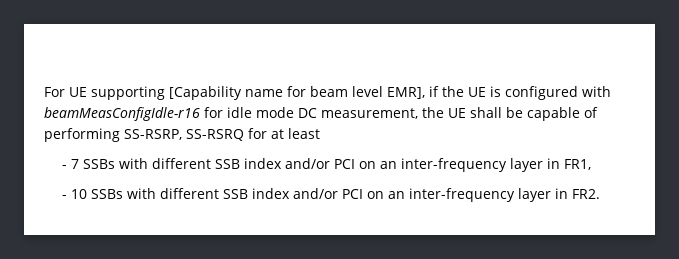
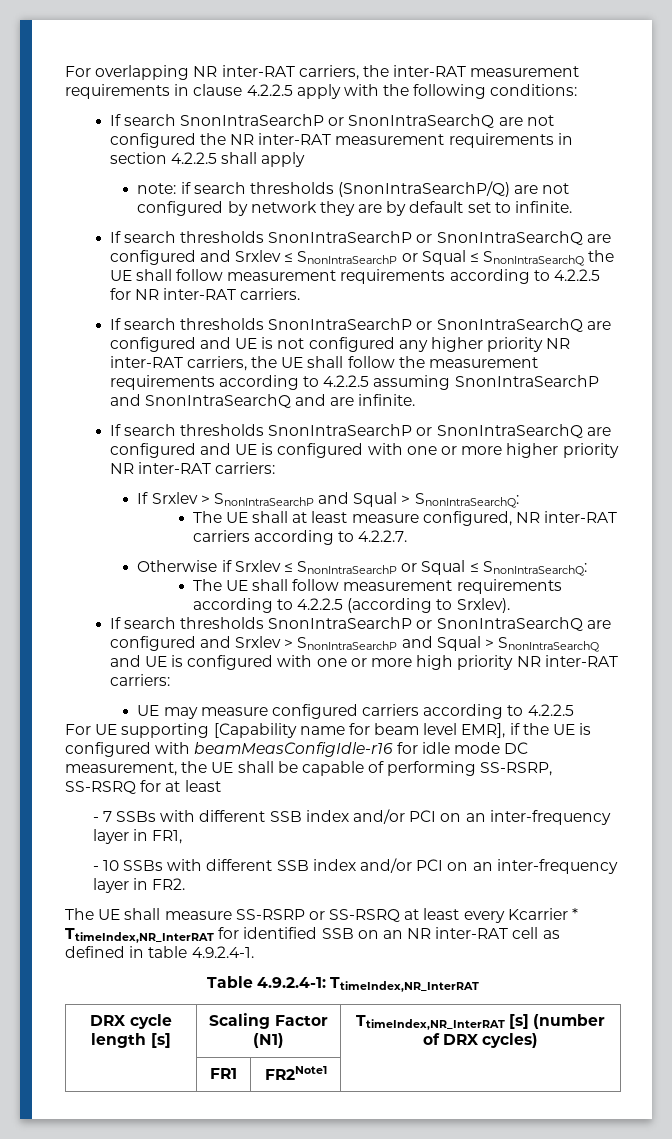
[44,87,65,97] For -> [65,65,580,80] [65,84,578,99] [109,114,554,128] [109,133,573,148] [109,152,306,167] [137,181,570,197] [137,201,573,216] [109,231,611,245] [109,250,615,266] [109,269,601,284] [109,288,301,300] [109,318,611,332] [109,337,571,352] [109,356,539,371] [109,375,599,390] [109,394,416,408] [109,424,611,438] [109,443,619,458] [109,462,276,474] [137,492,519,508] [192,511,618,526] [192,530,408,545] [137,560,587,576] [192,579,562,594] [192,598,510,613] [109,617,611,631] [109,636,600,652] [109,655,618,670] [109,674,170,686] [137,704,574,719] [65,724,91,735] For overlapping NR inter-RAT carriers, the inter-RAT measurement requirements in clause 4.2.2.5 apply with the following conditions: // If search SnonIntraSearchP or SnonIntraSearchQ are not configured the NR inter-RAT measurement requirements in section 4.2.2.5 shall apply // note: if search thresholds (SnonIntraSearchP/Q) are not configured by network they are by default set to infinite. // If search thresholds SnonIntraSearchP or SnonIntraSearchQ are configured and Srxlev ≤ SnonIntraSearchP or Squal ≤ SnonIntraSearchQ the UE shall follow measurement requirements according to 4.2.2.5 for NR inter-RAT carriers. // If search thresholds SnonIntraSearchP or SnonIntraSearchQ are configured and UE is not configured any higher priority NR inter-RAT carriers, the UE shall follow the measurement requirements according to 4.2.2.5 assuming SnonIntraSearchP and SnonIntraSearchQ and are infinite. // If search thresholds SnonIntraSearchP or SnonIntraSearchQ are configured and UE is configured with one or more higher priority NR inter-RAT carriers: // If Srxlev > SnonIntraSearchP and Squal > SnonIntraSearchQ: // The UE shall at least measure configured, NR inter-RAT carriers according to 4.2.2.7. // Otherwise if Srxlev ≤ SnonIntraSearchP or Squal ≤ SnonIntraSearchQ: // The UE shall follow measurement requirements according to 4.2.2.5 (according to Srxlev). // If search thresholds SnonIntraSearchP or SnonIntraSearchQ are configured and Srxlev > SnonIntraSearchP and Squal > SnonIntraSearchQ and UE is configured with one or more high priority NR inter-RAT carriers: // UE may measure configured carriers according to 4.2.2.5 // For
(600, 194) none -> [65,908,579,923] [65,927,560,943] [65,946,254,958] [206,976,480,992] [90,1014,172,1029] [91,1033,171,1048] [209,1013,328,1029] [253,1033,284,1048] [355,1014,606,1030] [422,1033,539,1048] [210,1068,237,1079] [264,1066,327,1080] // The UE shall measure SS-RSRP or SS-RSRQ at least every Kcarrier * TtimeIndex,NR_InterRAT for identified SSB on an NR inter-RAT cell as defined in table 4.9.2.4-1. // Table 4.9.2.4-1: TtimeIndex,NR_InterRAT // DRX cycle length [s] | Scaling Factor (N1) | TtimeIndex,NR_InterRAT [s] (number of DRX cycles) // | FR1 | FR2Note1 |

